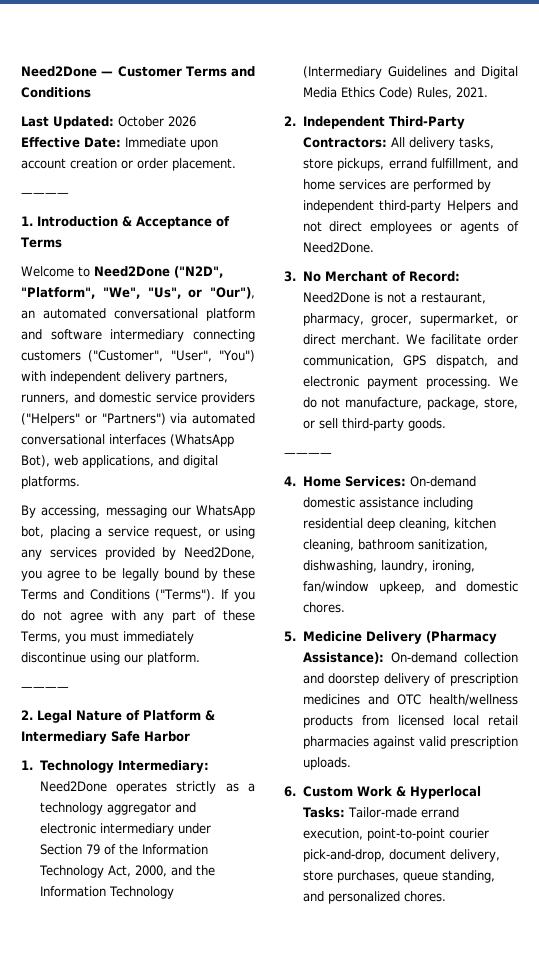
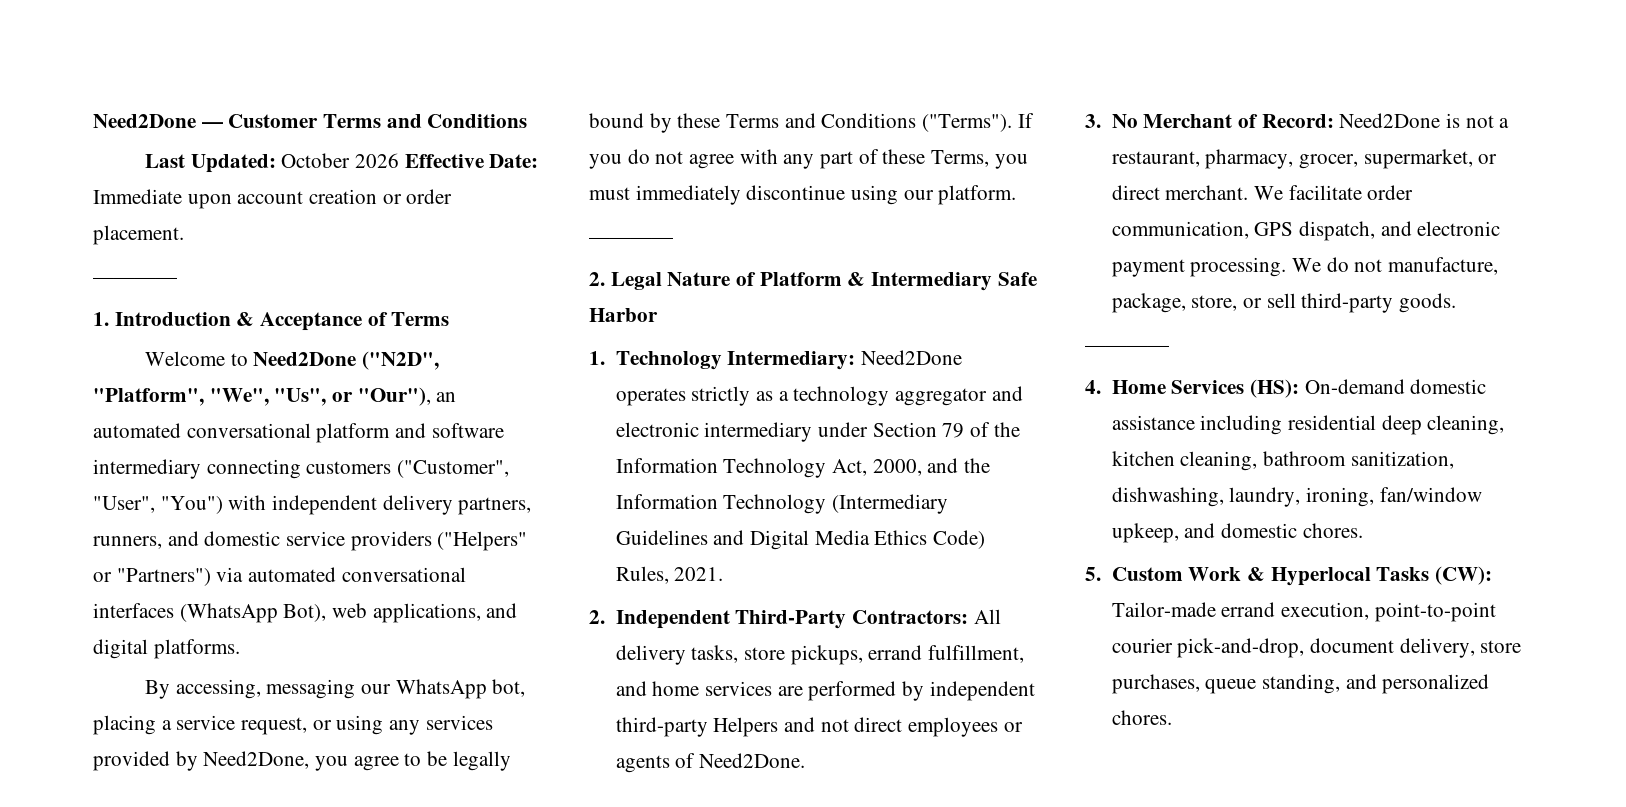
[344,476,406,487] Services: -> [1171,379,1299,398] Services (HS):
[302,631,497,644] [302,652,518,664] [302,673,518,686] [302,694,518,706] [302,715,518,728] [302,736,518,749] [302,757,351,770] [284,786,296,797] Medicine Delivery (Pharmacy Assistance): On-demand collection and doorstep delivery of prescription medicines and OTC health/wellness products from licensed local retail pharmacies against valid prescription uploads. // 6. -> (1101, 574) none
[302,807,346,818] Tasks: -> [1376,566,1492,585] Tasks (CW):

